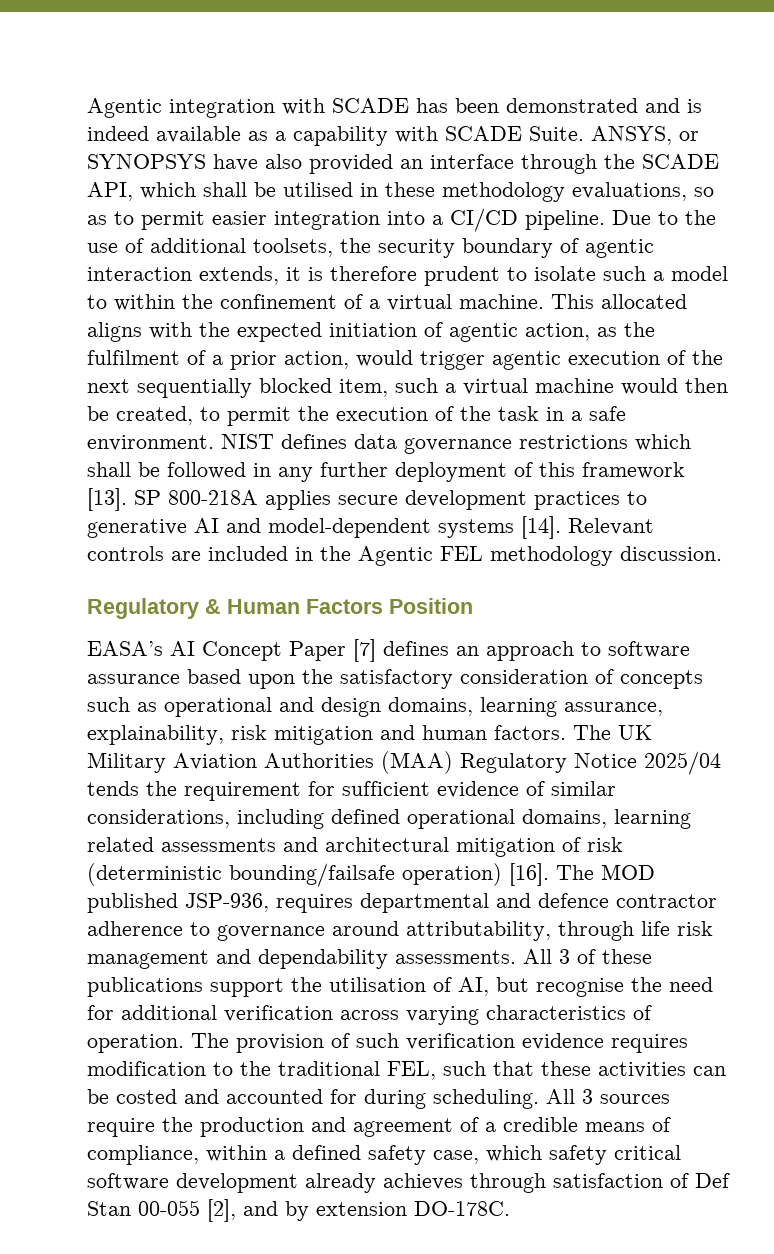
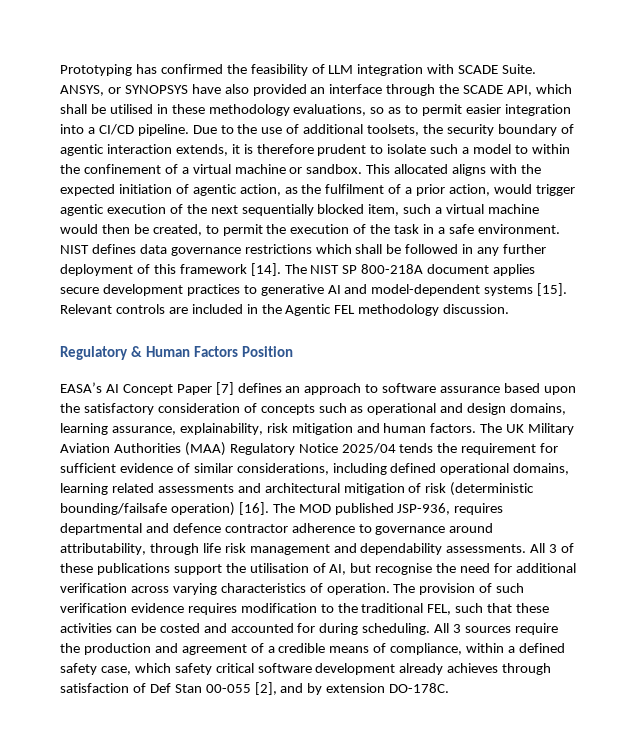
[87,98,702,118] [87,126,388,146] Agentic integration with SCADE has been demonstrated and is indeed available as a capability -> [60,64,424,76] Prototyping has confirmed the feasibility of LLM integration
[459,294,544,309] machine. -> [234,164,363,174] machine or sandbox.
[87,488,127,511] [13]. -> [250,263,340,276] [14]. The NIST
(258, 497) none -> [427,264,490,274] document
[521,516,561,539] [14]. -> [537,283,568,296] [15].

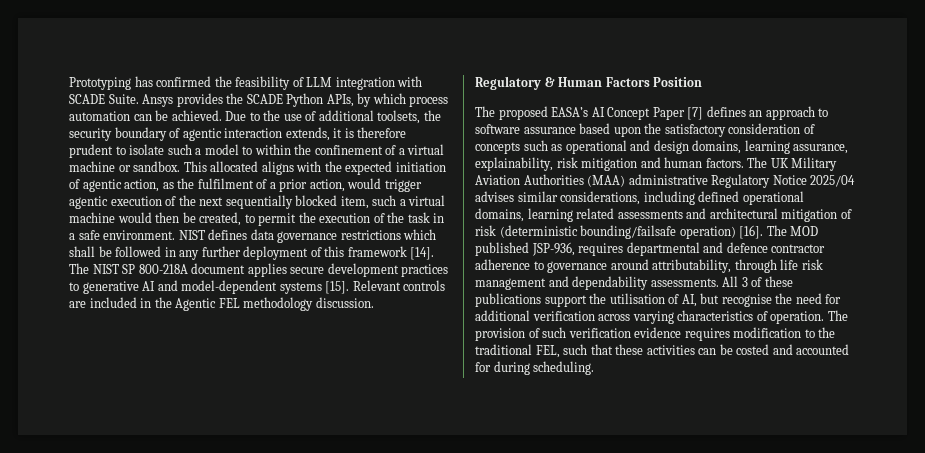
[60,84,572,96] [60,104,571,116] [60,124,189,136] ANSYS, or SYNOPSYS have also provided an interface through the SCADE API, which shall be utilised in these methodology evaluations, so as to permit easier integration into a CI/CD pipeline. -> [142,93,449,107] [69,110,222,121] Ansys provides the SCADE Python APIs, by which process automation can be achieved.
(293, 351) none -> [475,106,548,120] The proposed
(226, 449) none -> [628,174,708,185] administrative
[399,443,559,455] [60,463,190,473] tends the requirement for sufficient evidence of -> [475,191,514,202] advises
[434,623,558,635] [60,643,565,655] [60,663,552,675] [60,682,450,695] All 3 sources require the production and agreement of a credible means of compliance, within a defined safety case, which safety critical software development already achieves through satisfaction of Def Stan 00-055 [2], and by extension DO-178C. -> (595, 368) none

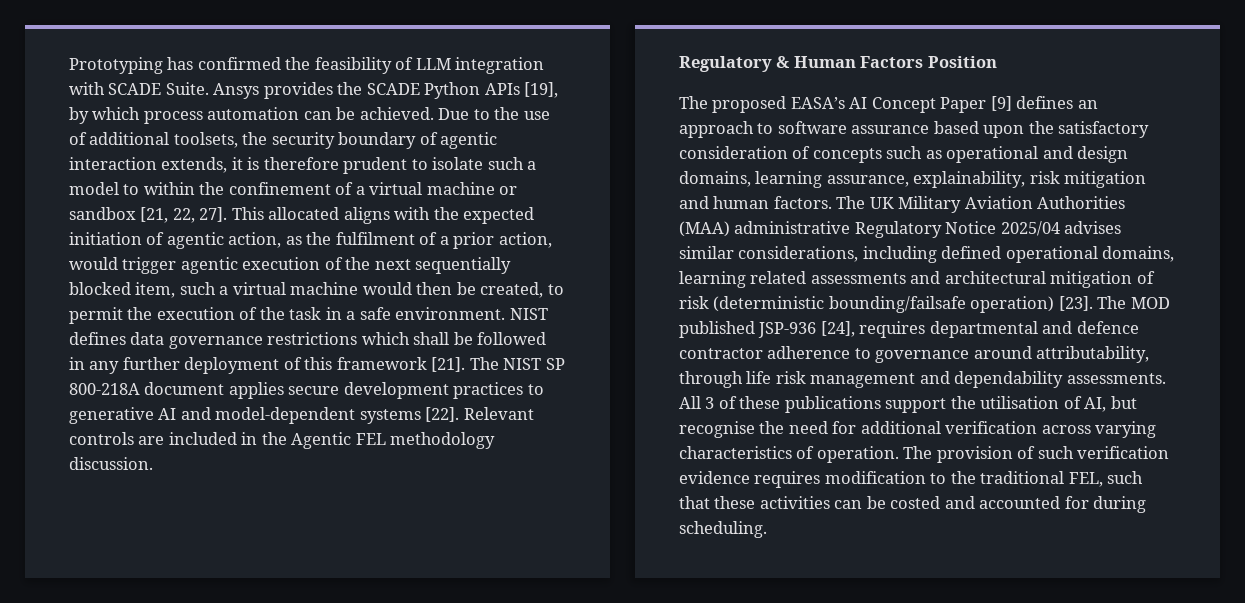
[326,94,354,107] APIs, -> [484,82,559,98] APIs [19],
[133,161,181,172] sandbox. -> [69,207,228,223] sandbox [21, 22, 27].
[410,247,435,260] [14]. -> [431,357,466,372] [21].
[325,281,350,294] [15]. -> [425,407,460,422] [22].
[687,107,704,120] [7] -> [990,96,1012,111] [9]
[739,225,764,239] [16]. -> [1058,296,1093,311] [23].
[531,242,575,256] JSP-936, -> [758,321,855,338] JSP-936 [24],

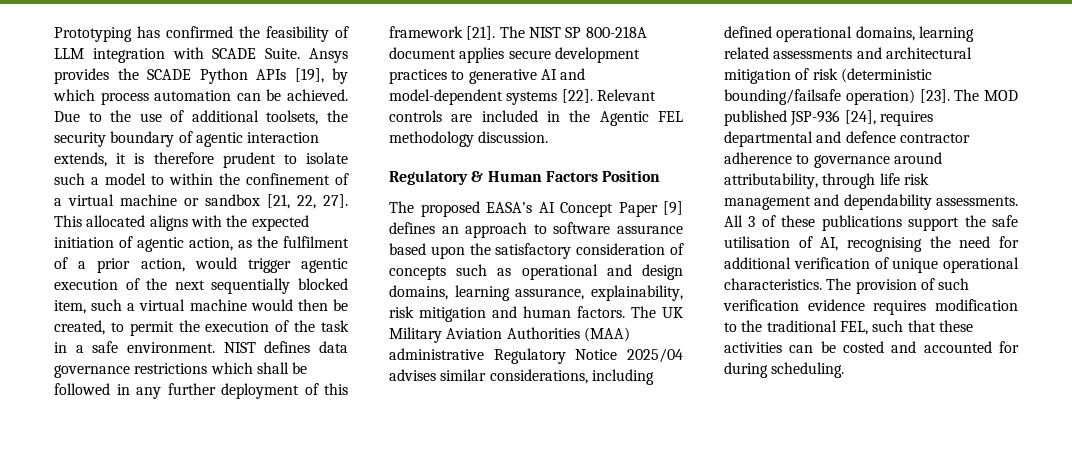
(976, 402) none -> [992,215,1018,227] safe
[1110,396,1137,409] [679,421,755,438] but recognise -> [847,237,922,252] recognising
[1041,421,1157,438] [679,446,899,463] across varying characteristics of operation. -> [874,257,1019,273] [724,278,822,290] of unique operational characteristics.

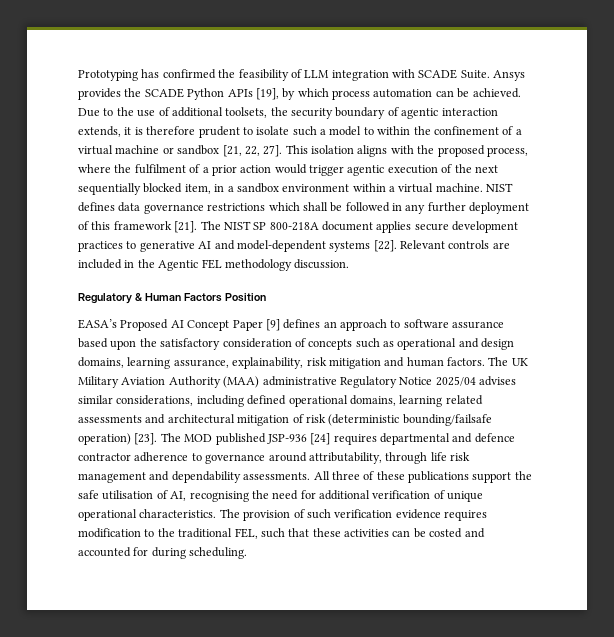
[86,215,146,227] allocated -> [311,145,354,154] isolation
[251,215,309,231] [54,236,252,252] expected initiation of agentic action, as -> [437,145,528,157] [78,164,111,173] proposed process, where
[140,258,185,272] action, -> [240,165,272,173] action
[91,299,348,311] [54,320,349,336] [54,341,215,353] such a virtual machine would then be created, to permit the execution of the task in a safe environment. -> [214,183,483,193] in a sandbox environment within a virtual machine.
[389,201,532,217] The proposed EASA’s -> [78,319,169,331] EASA’s Proposed
[506,327,580,339] Authorities -> [168,376,221,388] Authority
[844,110,876,125] [24], -> [310,433,331,445] [24]
[748,216,756,227] 3 -> [331,471,360,480] three

